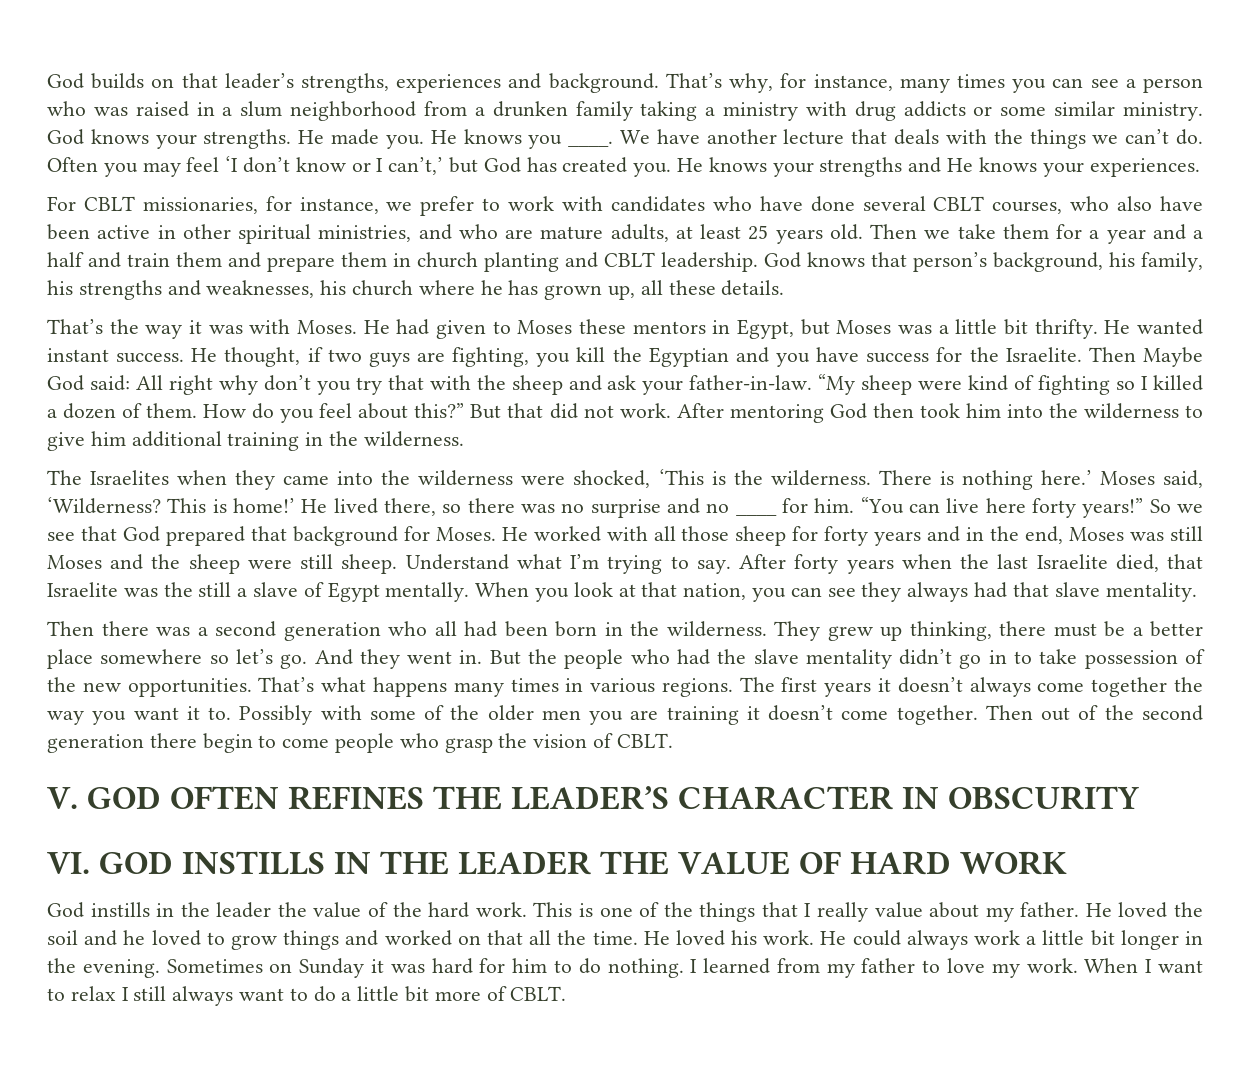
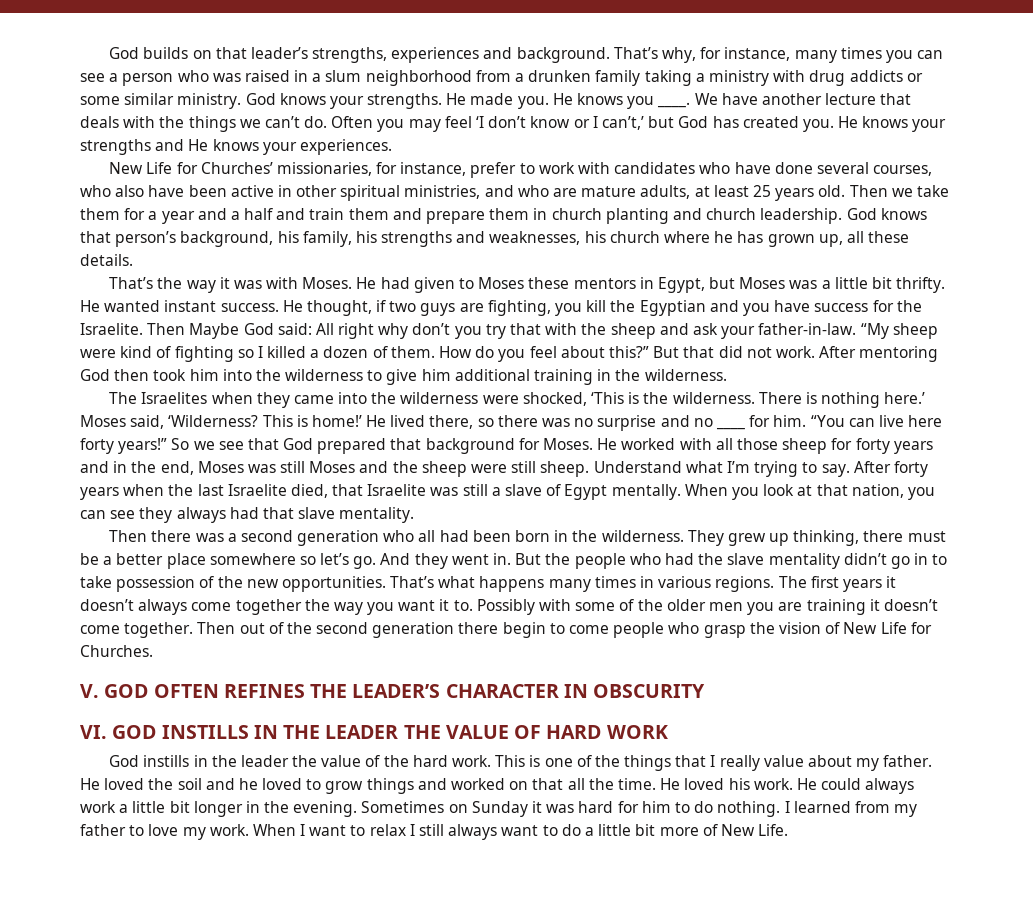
[47,196,135,211] For CBLT -> [109,162,273,174] New Life for Churches’
[386,202,413,211] we -> (467, 169) none
[933,196,985,211] CBLT -> (869, 168) none
[604,252,655,267] CBLT -> [706,208,757,220] church
[163,582,193,597] the -> (459, 491) none
[616,733,673,748] CBLT. -> [843,622,932,634] [80,645,153,657] New Life for Churches.
[510,986,567,1001] CBLT. -> [720,824,789,836] New Life.

